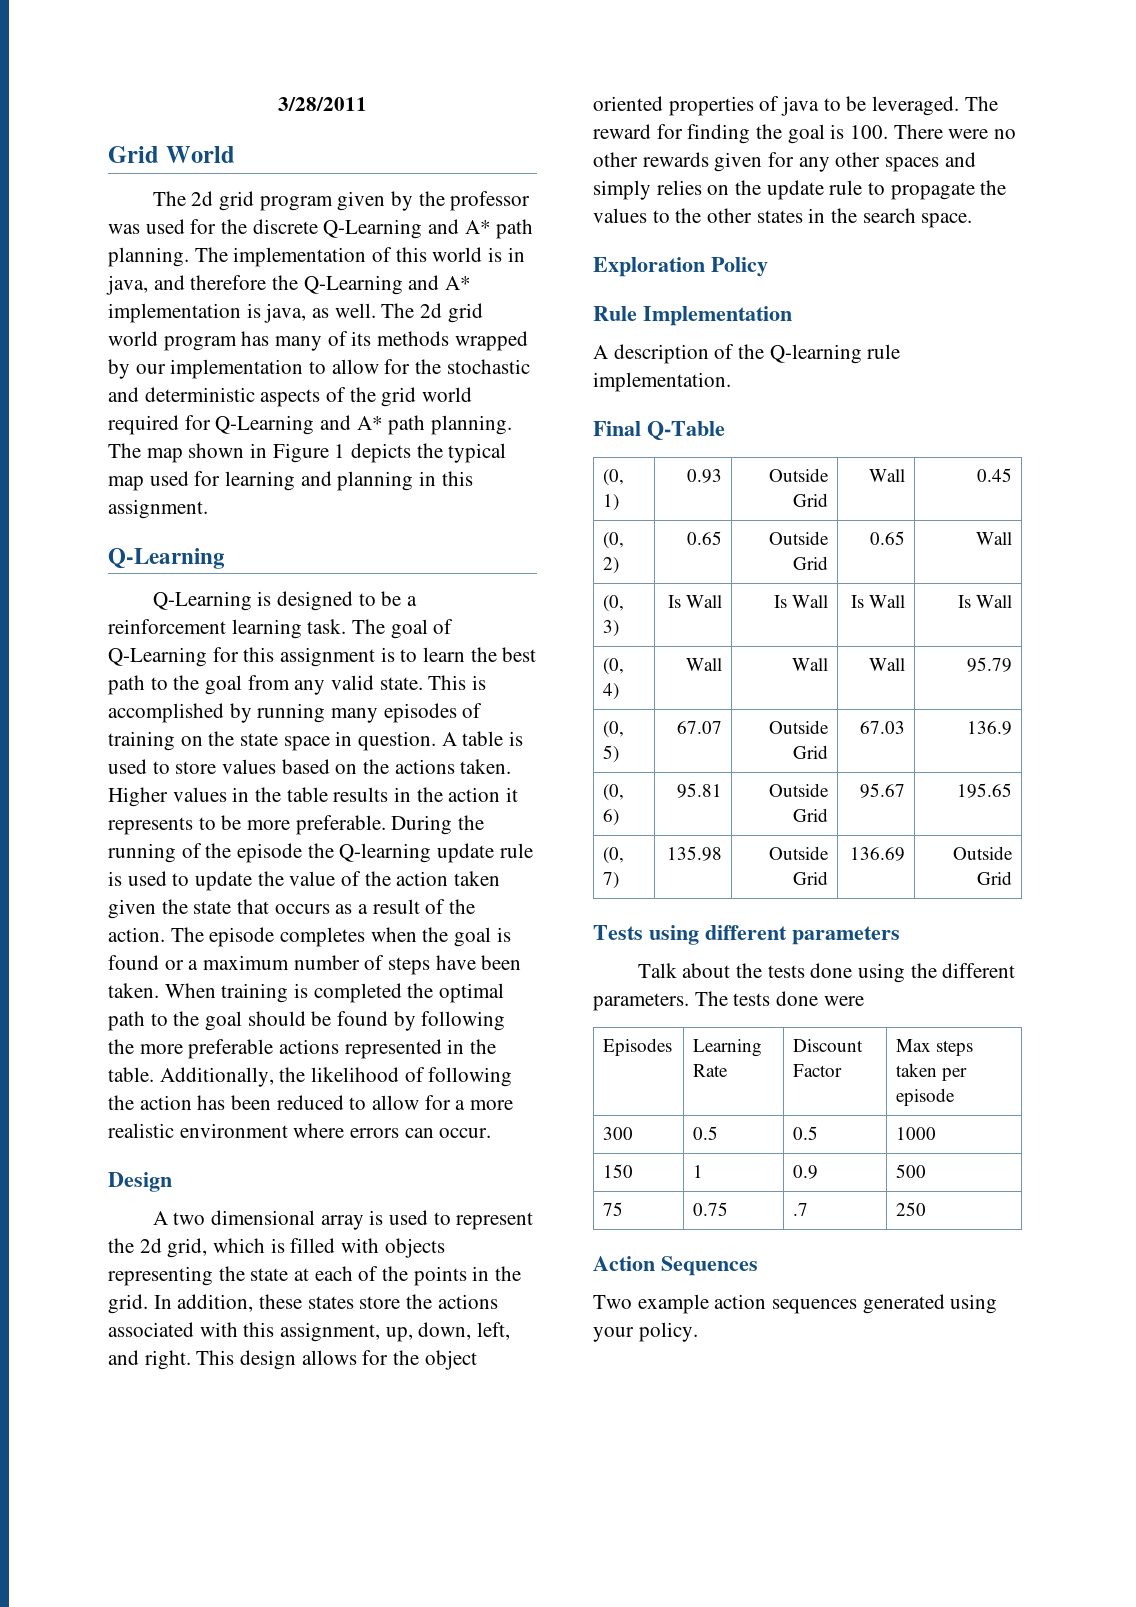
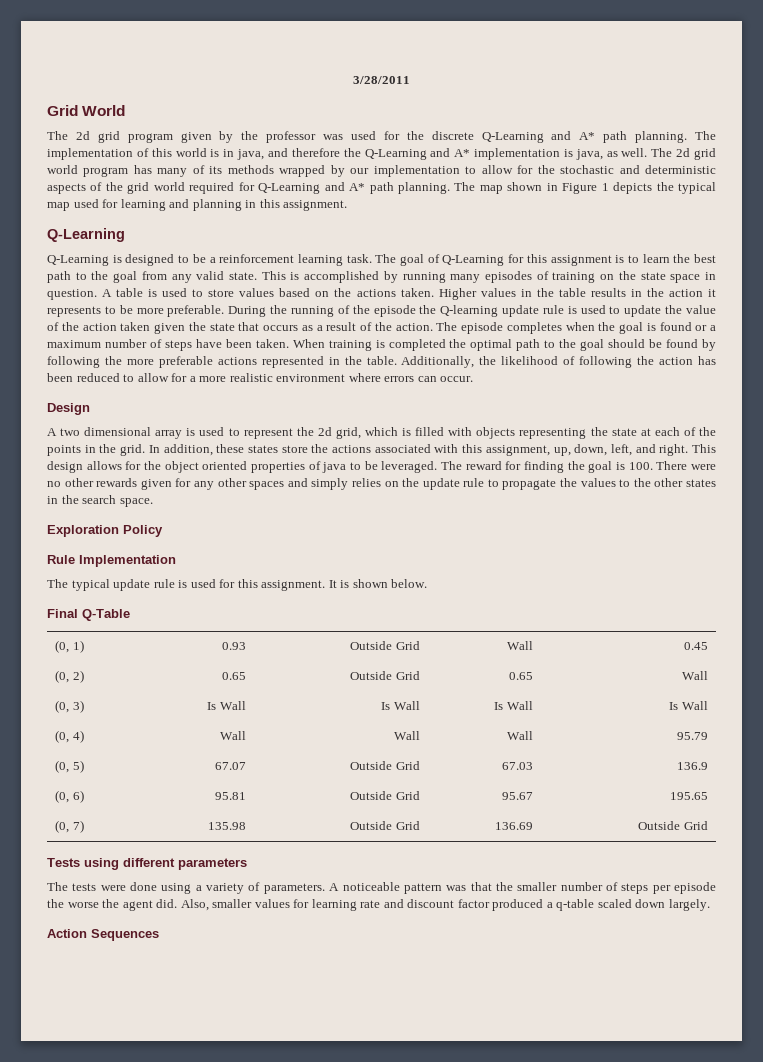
[593,344,901,364] [593,372,731,392] A description of the Q-learning rule implementation. -> [47,579,428,591] The typical update rule is used for this assignment. It is shown below.
[637,963,1016,983] [593,991,864,1011] [603,1038,673,1056] [693,1039,763,1057] [693,1064,729,1077] [793,1039,864,1052] [793,1064,843,1077] [896,1039,974,1056] [896,1063,968,1081] [896,1088,956,1106] [603,1127,634,1140] [693,1126,719,1140] [793,1126,819,1140] [896,1127,937,1140] [603,1164,634,1178] [693,1165,704,1178] [793,1165,819,1179] [896,1164,927,1178] [603,1202,624,1216] [693,1202,729,1216] [793,1203,809,1216] [896,1202,927,1216] [593,1256,758,1276] [593,1294,998,1314] [593,1322,698,1342] Talk about the tests done using the different parameters. The tests done were // Episodes | Learning Rate | Discount Factor | Max steps taken per episode // 300 | 0.5 | 0.5 | 1000 // 150 | 1 | 0.9 | 500 // 75 | 0.75 | .7 | 250 // Action Sequences // Two example action sequences generated using your policy. -> [47,882,717,894] [47,899,710,911] [47,929,159,941] The tests were done using a variety of parameters. A noticeable pattern was that the smaller number of steps per episode the worse the agent did. Also, smaller values for learning rate and discount factor produced a q-table scaled down largely. // Action Sequences

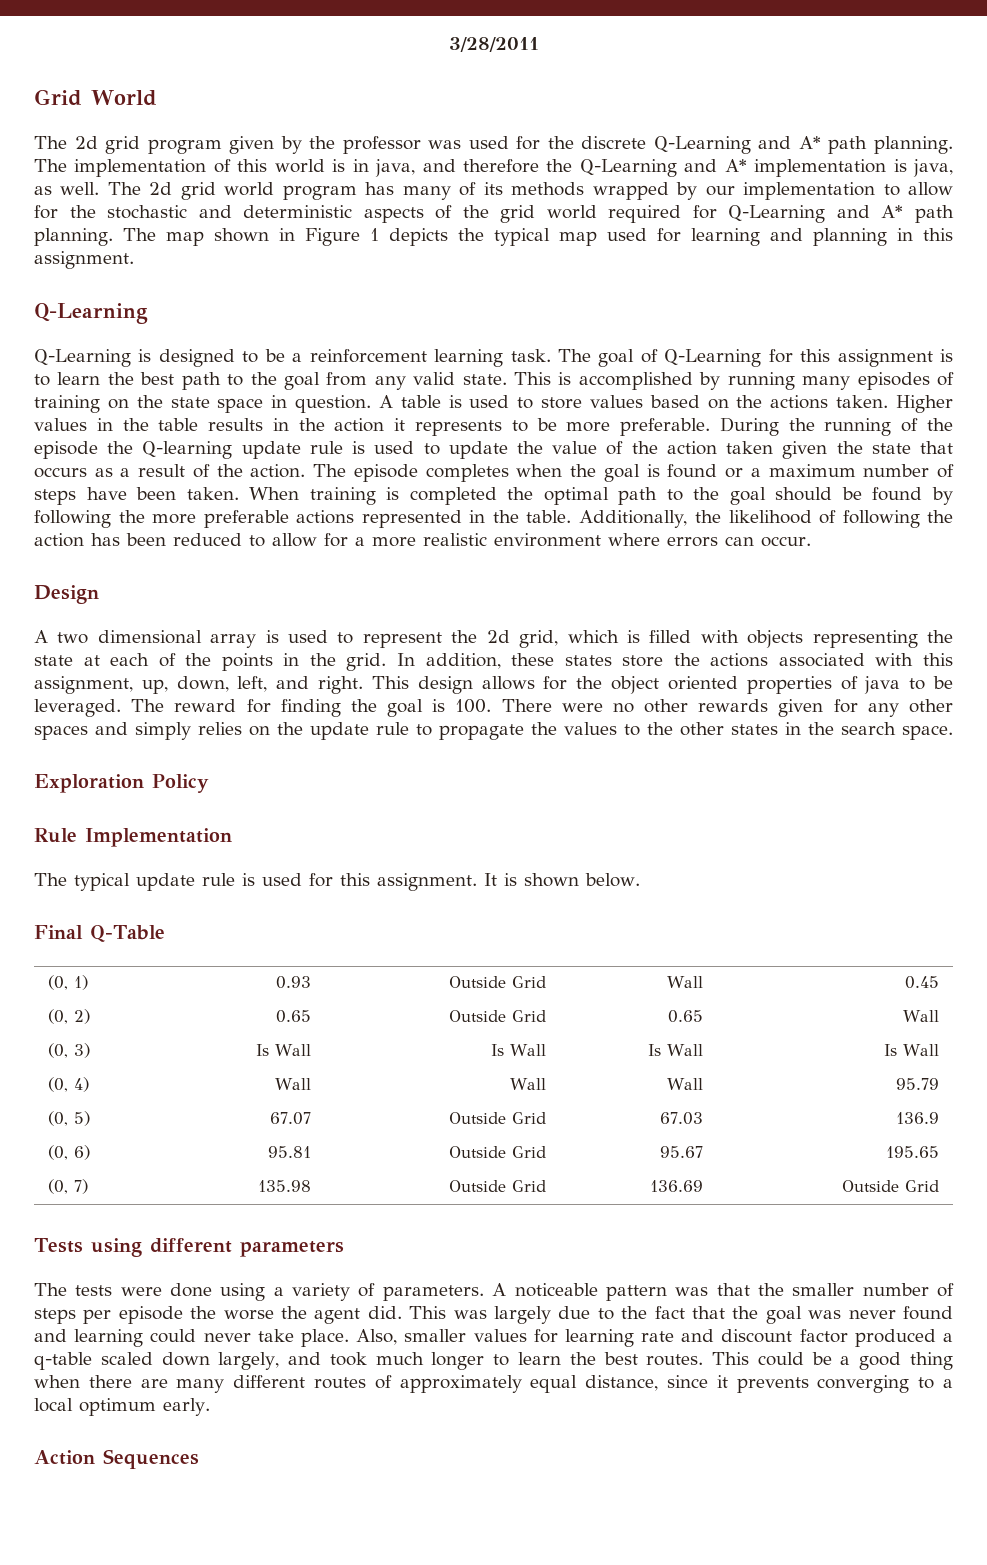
(178, 903) none -> [409,1306,953,1324] [34,1329,349,1347] This was largely due to the fact that the goal was never found and learning could never take place.
[668,899,710,911] largely. -> [218,1352,954,1370] [34,1375,953,1393] [34,1398,210,1416] largely, and took much longer to learn the best routes. This could be a good thing when there are many different routes of approximately equal distance, since it prevents converging to a local optimum early.

